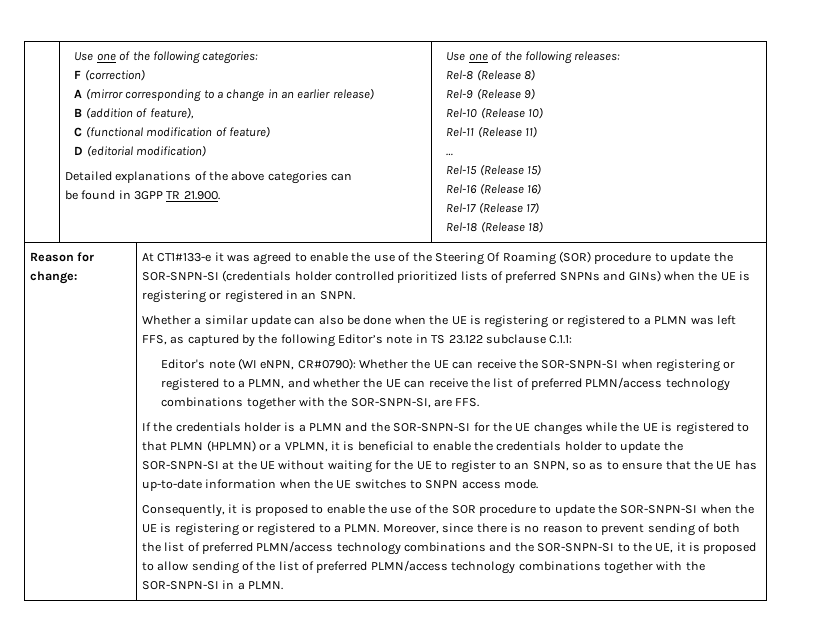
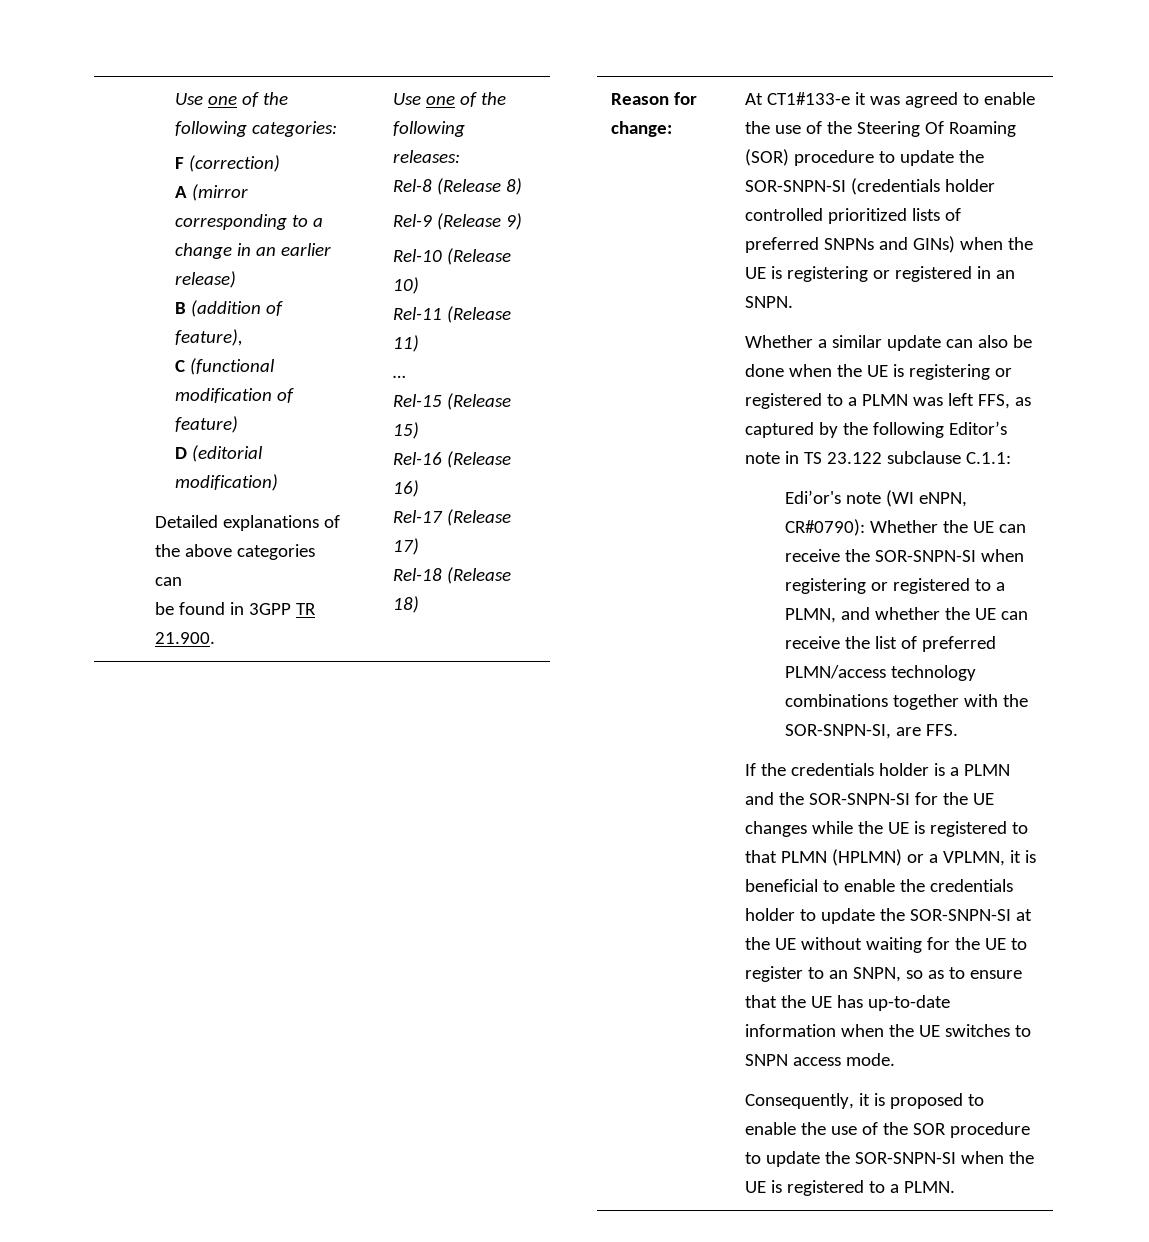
[161,359,206,369] Editor's -> [784,490,841,504] Edi’or's
[174,523,254,536] registering or -> (783, 1186) none
[382,523,740,536] [141,541,757,555] [141,560,705,574] [141,580,283,590] Moreover, since there is no reason to prevent sending of both the list of preferred PLMN/access technology combinations and the SOR-SNPN-SI to the UE, it is proposed to allow sending of the list of preferred PLMN/access technology combinations together with the SOR-SNPN-SI in a PLMN. -> (956, 1187) none

